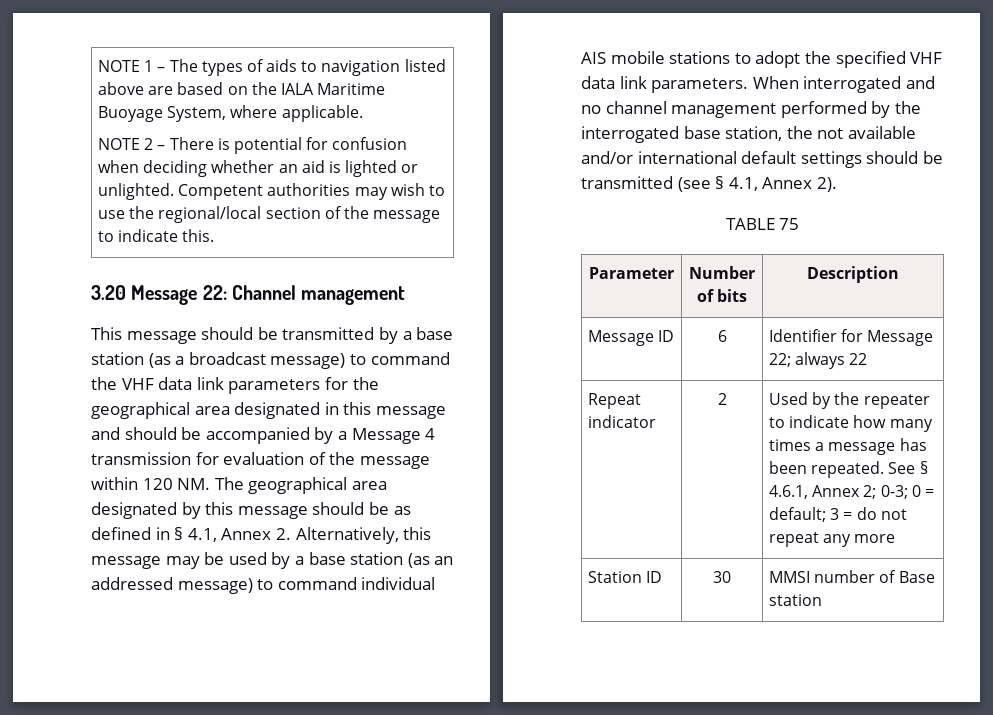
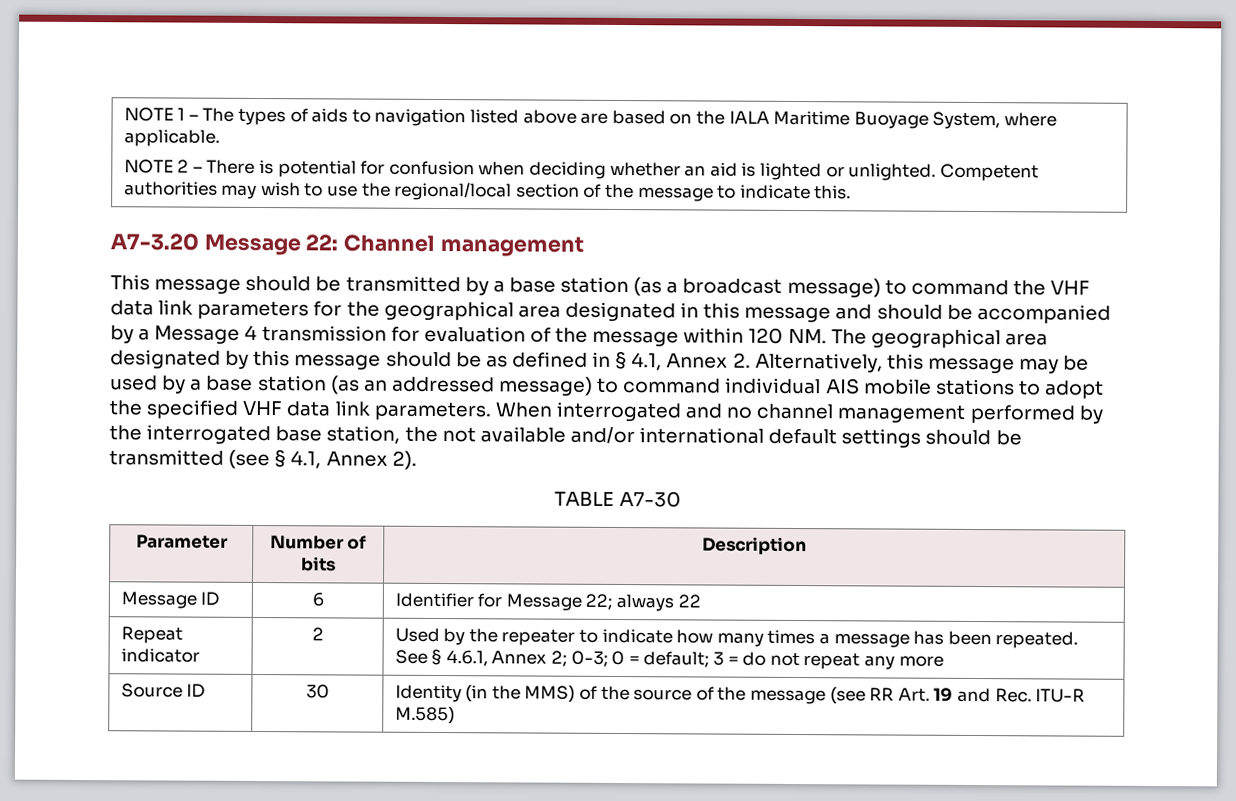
[91,285,126,300] 3.20 -> [110,233,199,251] A7-3.20
[779,218,800,230] 75 -> [618,491,681,508] A7-30
[587,571,642,583] Station -> [120,683,183,698] Source
[768,570,935,583] [768,594,822,606] MMSI number of Base station -> [394,684,1086,705] [394,705,455,725] Identity (in the MMS) of the source of the message (see RR Art. 19 and Rec. ITU-R M.585)

